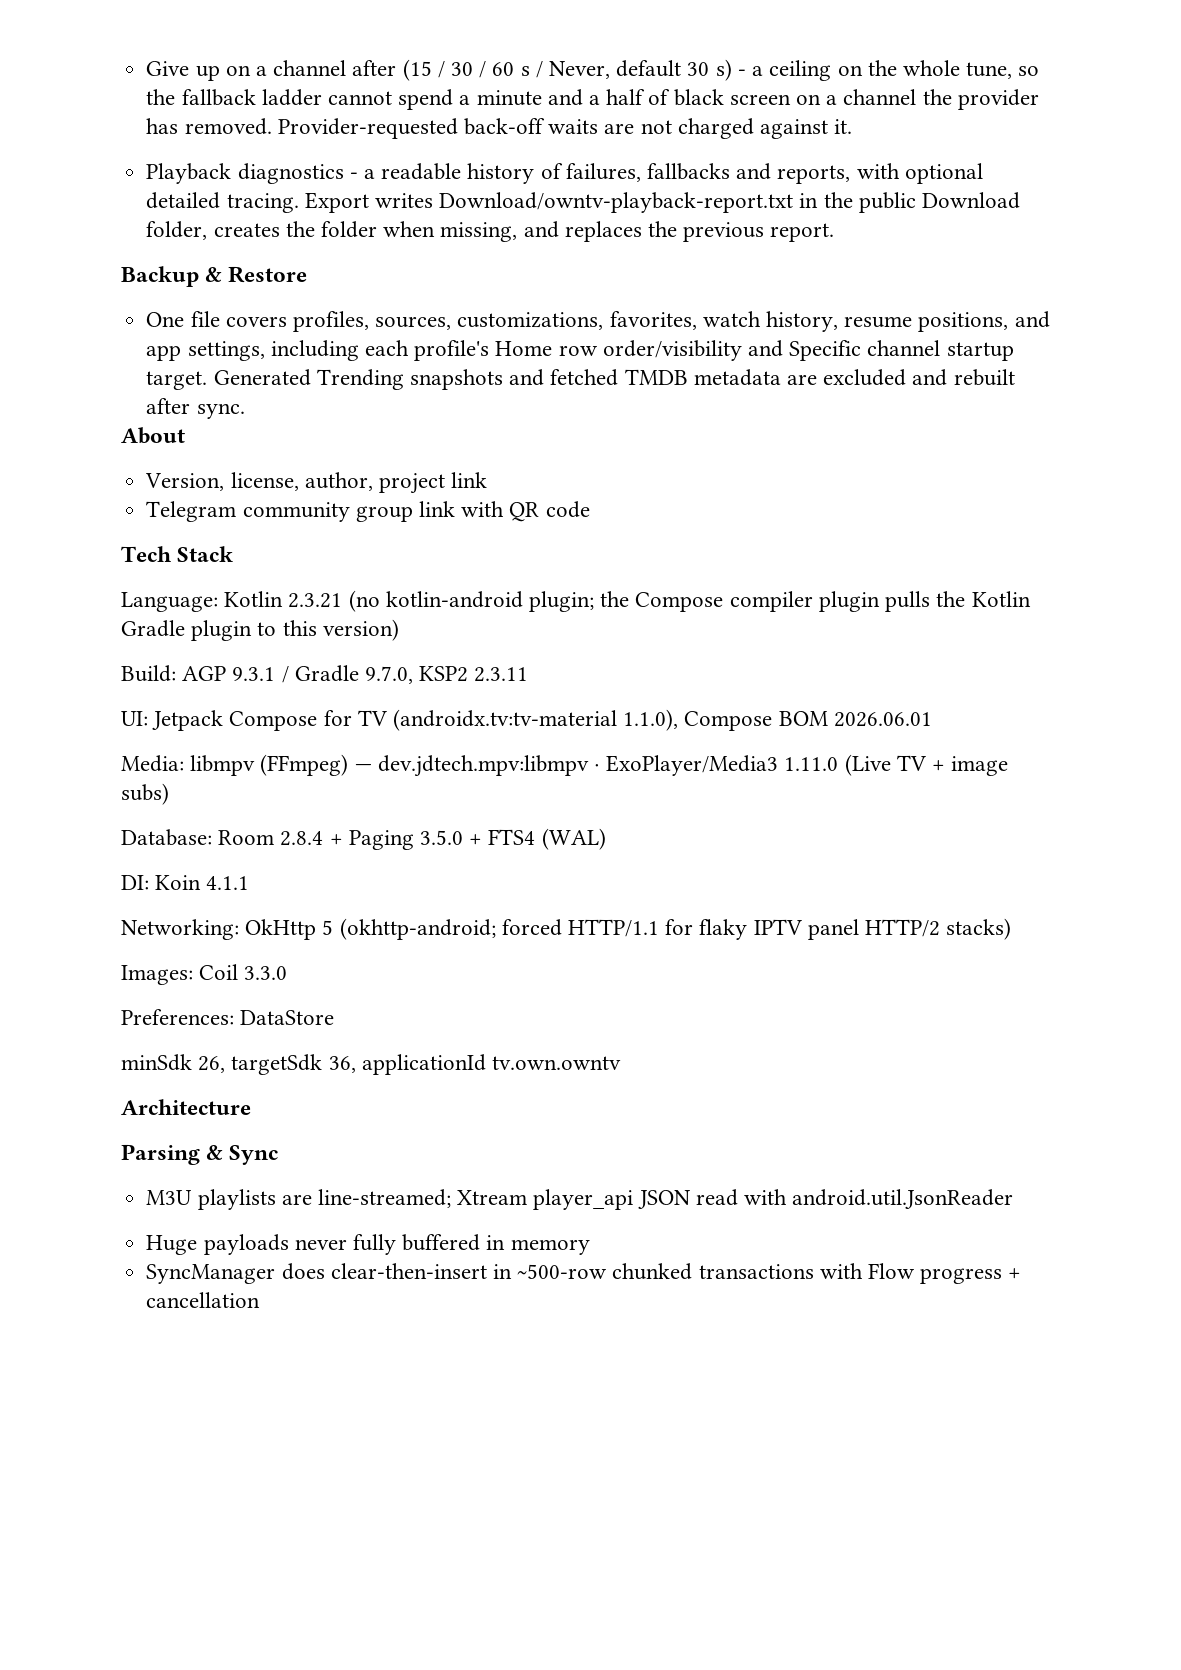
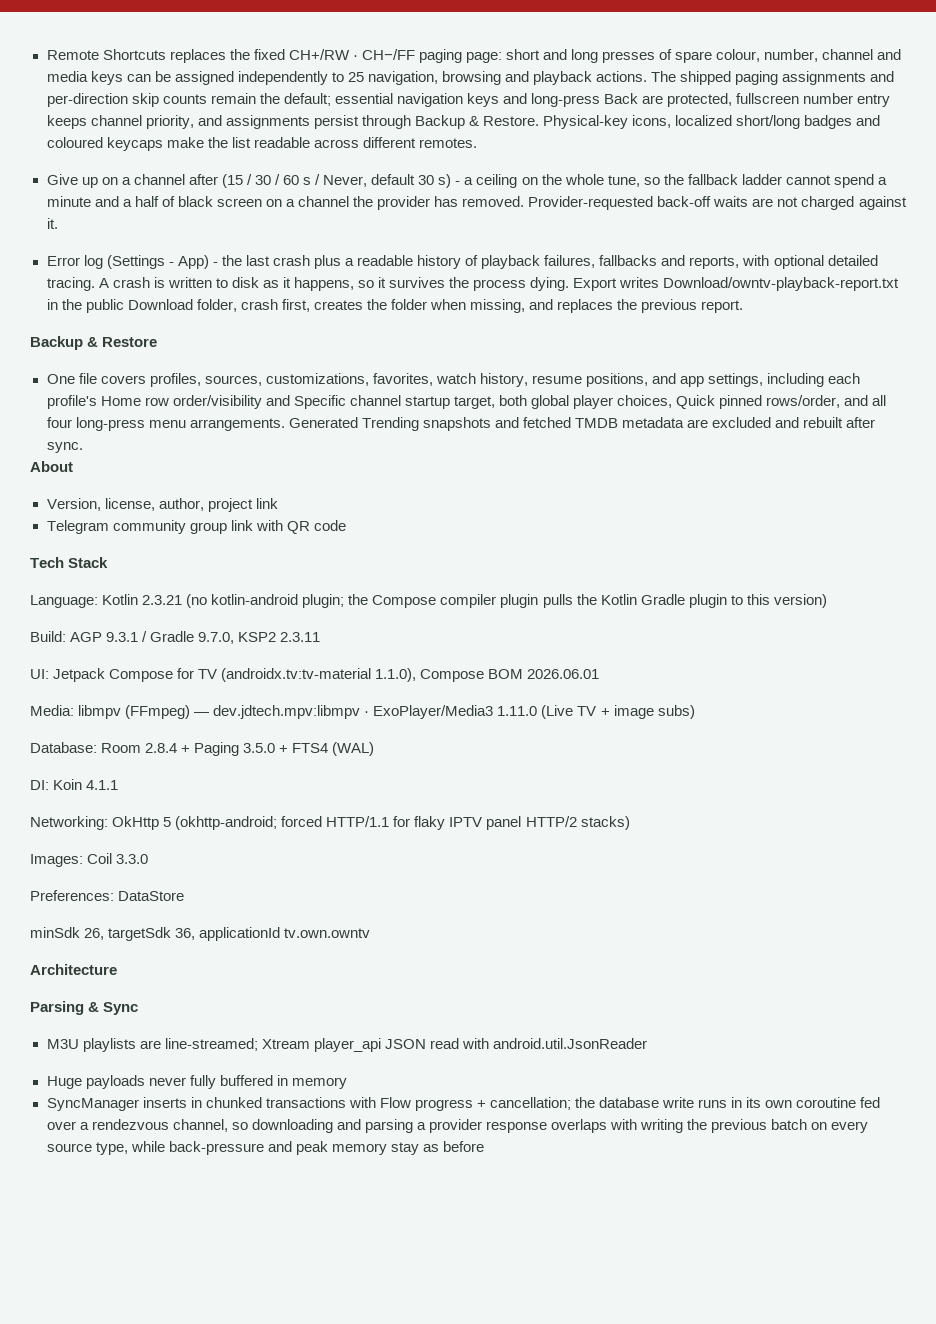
(146, 68) none -> [46,49,902,63] [46,71,895,85] [46,93,891,107] [46,115,881,129] [46,137,477,151] Remote Shortcuts replaces the fixed CH+/RW · CH−/FF paging page: short and long presses of spare colour, number, channel and media keys can be assigned independently to 25 navigation, browsing and playback actions. The shipped paging assignments and per-direction skip counts remain the default; essential navigation keys and long-press Back are protected, fullscreen number entry keeps channel priority, and assignments persist through Backup & Restore. Physical-key icons, localized short/long badges and coloured keycaps make the list readable across different remotes. //
[146,163,358,184] Playback diagnostics - -> [46,255,341,269] Error log (Settings - App) - the last crash plus
(563, 171) none -> [481,255,541,269] playback
(299, 203) none -> [98,277,570,291] A crash is written to disk as it happens, so it survives the process dying.
(208, 230) none -> [240,299,310,312] crash first,
[146,371,208,390] target. -> [453,395,887,409] [46,417,285,431] target, both global player choices, Quick pinned rows/order, and all four long-press menu arrangements.
[281,1263,608,1280] does clear-then-insert in ~500-row -> [142,1097,202,1108] inserts in
[146,1292,261,1308] cancellation -> [489,1097,881,1110] [46,1119,869,1133] [46,1141,484,1155] cancellation; the database write runs in its own coroutine fed over a rendezvous channel, so downloading and parsing a provider response overlaps with writing the previous batch on every source type, while back-pressure and peak memory stay as before

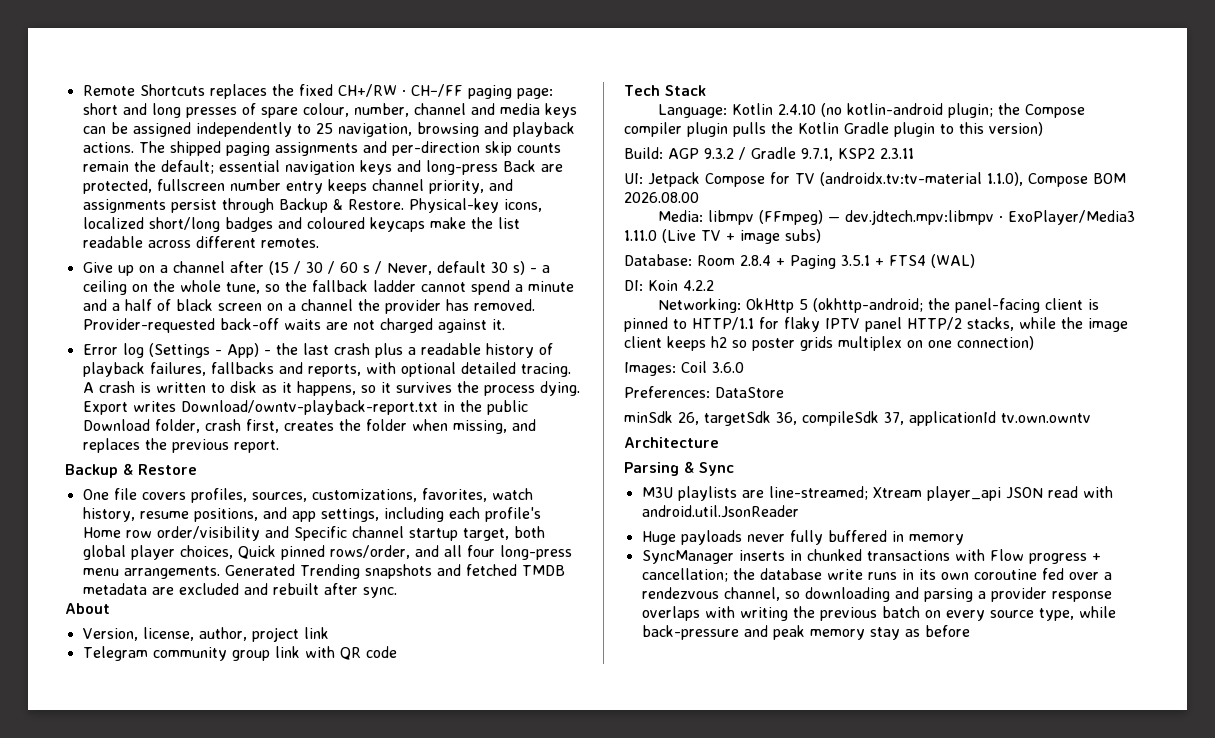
[142,595,183,605] 2.3.21 -> [778,104,817,115] 2.4.10
[106,632,139,642] 9.3.1 -> [704,148,734,159] 9.3.2
[198,632,235,644] 9.7.0, -> [801,148,833,161] 9.7.1,
[527,669,600,679] 2026.06.01 -> [624,192,699,203] 2026.08.00
[243,743,276,753] 3.5.0 -> [841,255,870,266] 3.5.1
[86,780,119,790] 4.1.1 -> [683,280,714,291] 4.2.2
[281,816,323,827] forced -> [928,298,1100,313] [624,317,687,332] the panel-facing client is pinned to
[580,816,630,830] stacks) -> [967,317,1128,332] [624,336,1034,351] stacks, while the image client keeps h2 so poster grids multiplex on one connection)
[116,854,149,864] 3.3.0 -> [712,362,744,373] 3.6.0
(196, 934) none -> [802,411,904,426] compileSdk 37,

